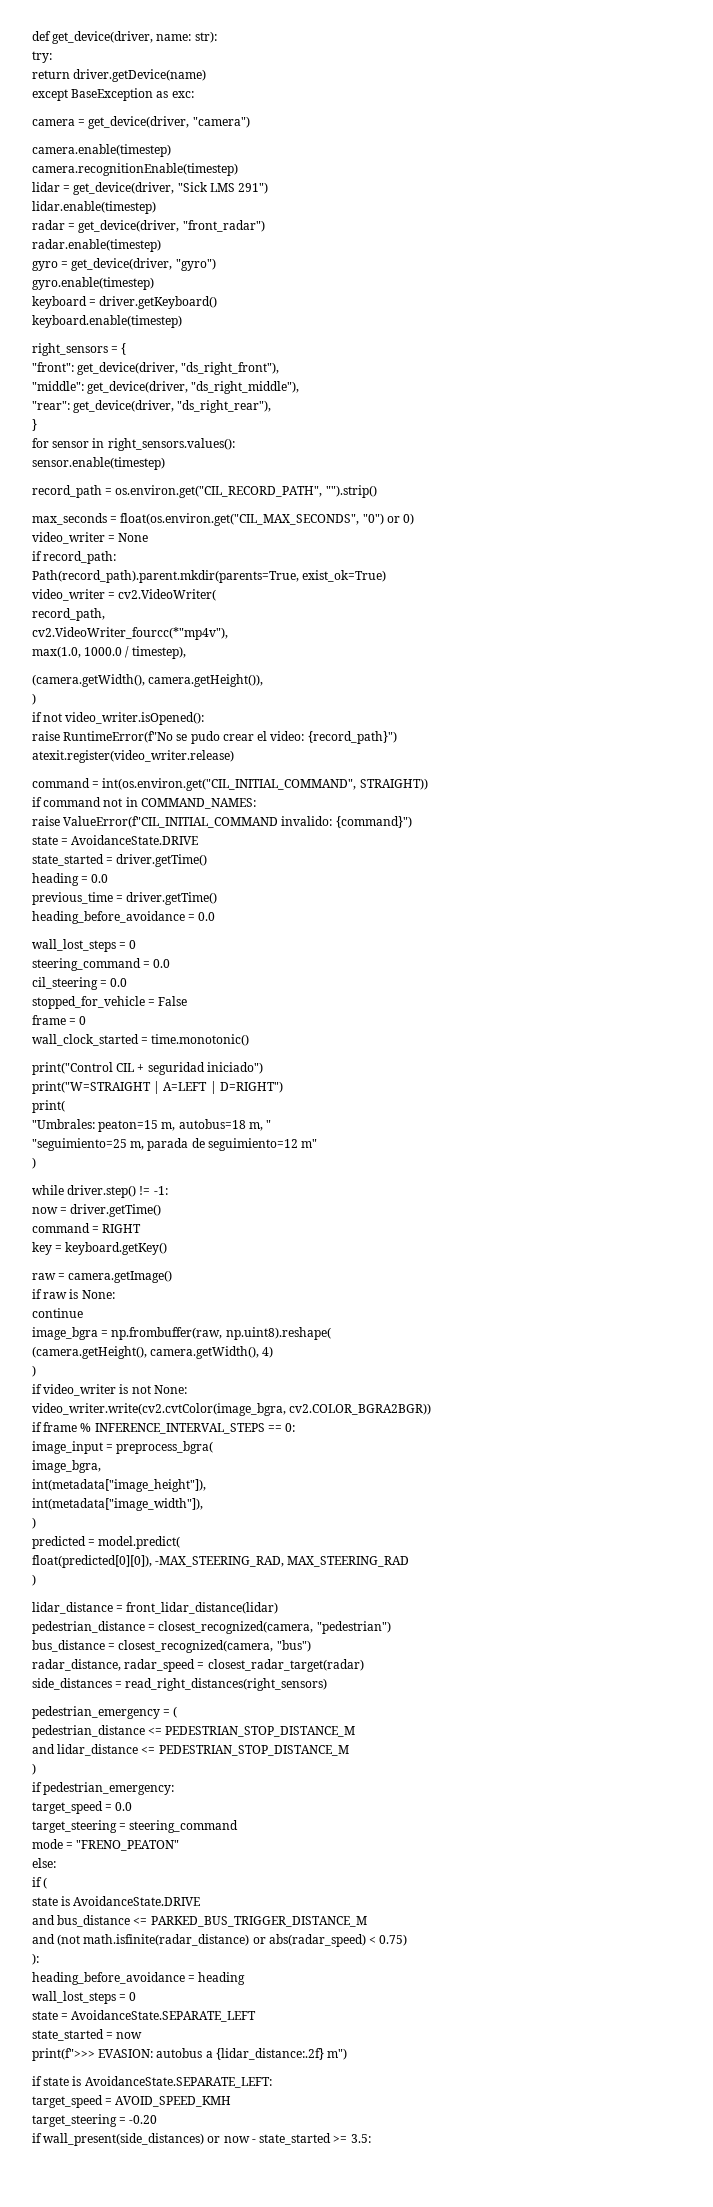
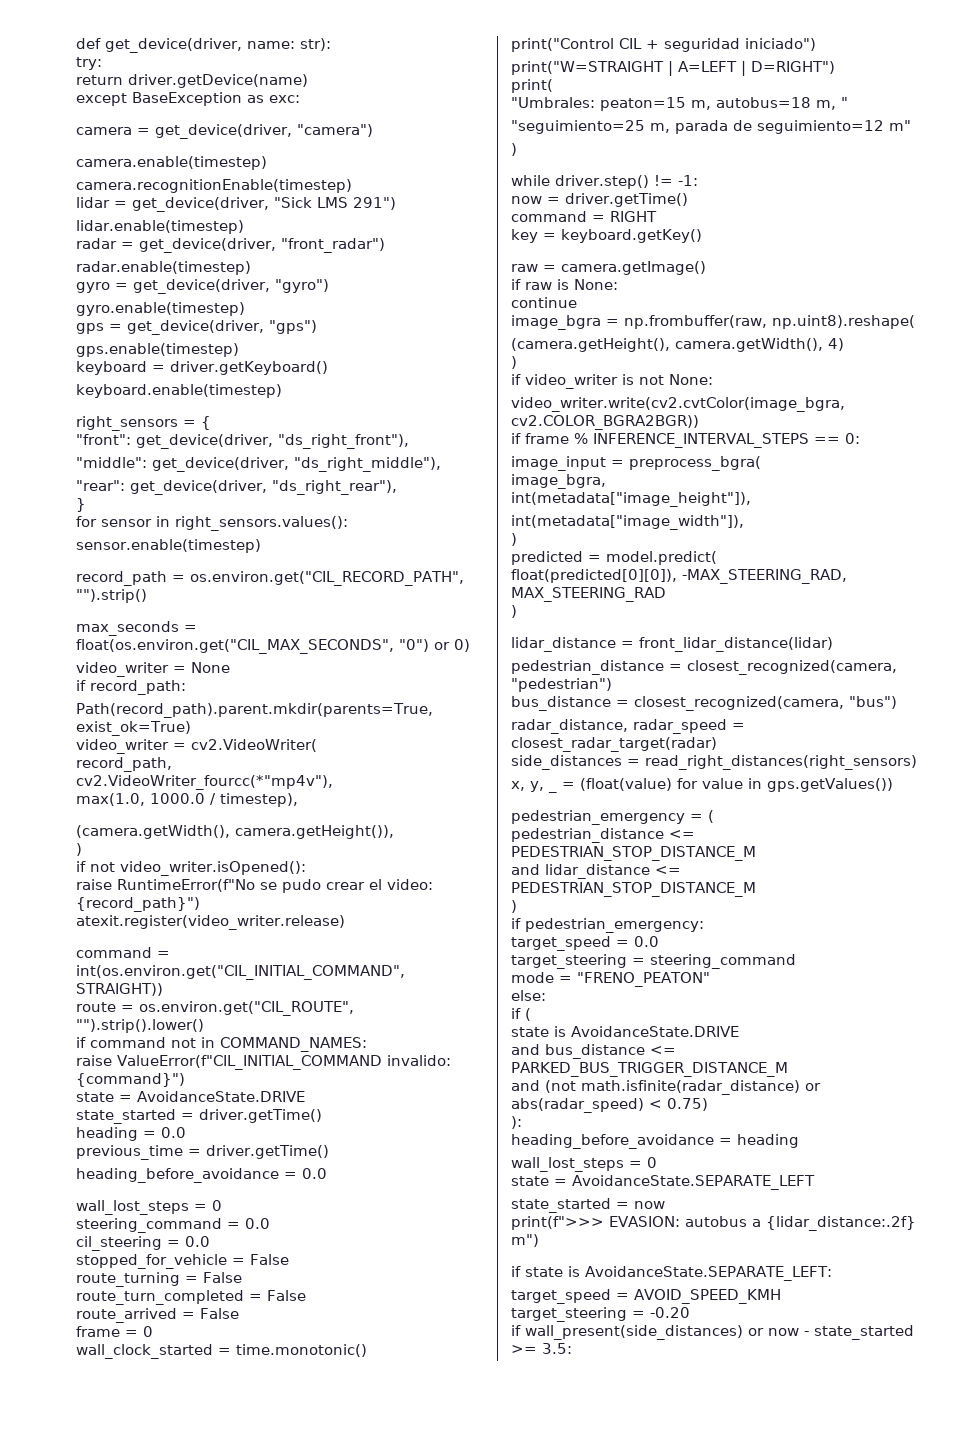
(154, 283) none -> [76,320,317,335] [76,343,239,357] // gps = get_device(driver, "gps") // gps.enable(timestep)
(428, 784) none -> [76,1001,354,1016] [76,1019,204,1033] // route = os.environ.get("CIL_ROUTE", "").strip().lower()
(188, 1001) none -> [76,1272,242,1287] [76,1290,306,1305] [76,1308,239,1323] // route_turning = False // route_turn_completed = False // route_arrived = False
(328, 1684) none -> [511,781,557,793] [562,778,893,792] // x, y, _ = (float(value) for value in gps.getValues())

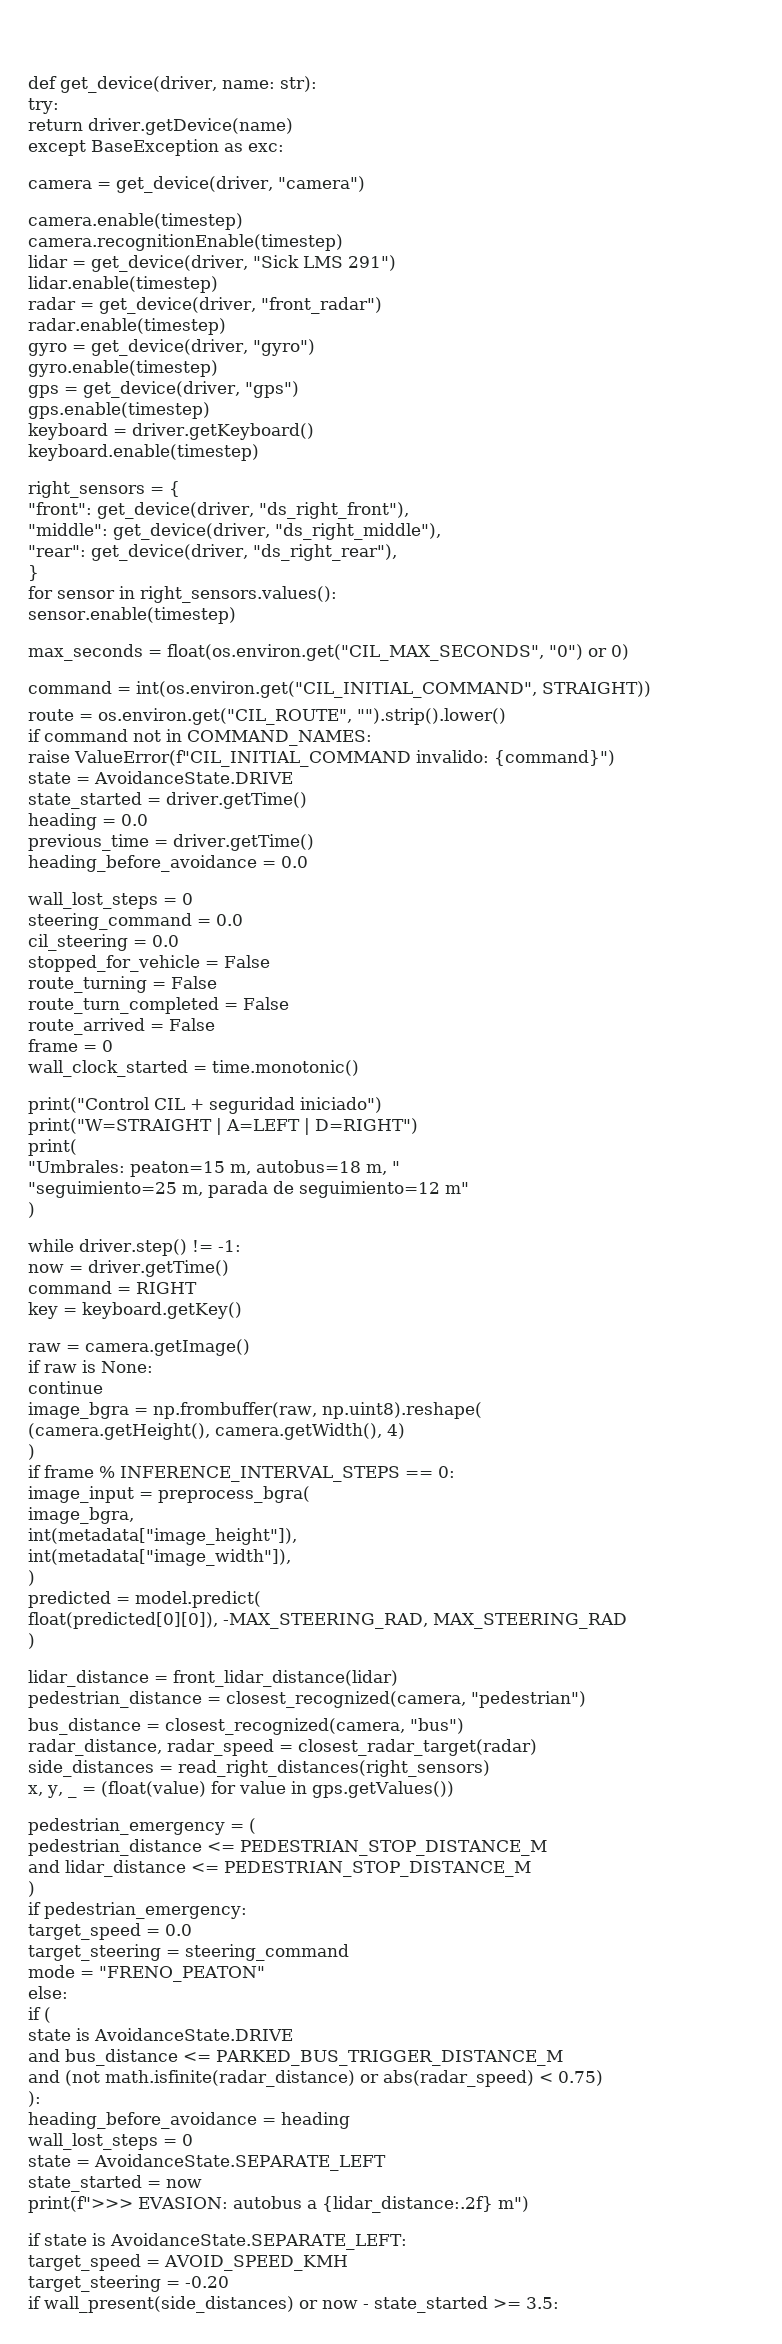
[76,571,464,586] [76,589,147,603] // record_path = os.environ.get("CIL_RECORD_PATH", "").strip() -> (236, 615) none
[76,662,230,677] [76,680,186,695] [76,703,433,718] [76,721,191,736] [76,739,317,754] [76,757,172,772] [76,775,333,790] [76,793,298,807] [76,825,394,839] [76,843,82,856] [76,861,306,876] [76,879,433,893] [76,897,200,912] [76,915,345,930] // video_writer = None // if record_path: // Path(record_path).parent.mkdir(parents=True, exist_ok=True) // video_writer = cv2.VideoWriter( // record_path, // cv2.VideoWriter_fourcc(*"mp4v"), // max(1.0, 1000.0 / timestep), // (camera.getWidth(), camera.getHeight()), // ) // if not video_writer.isOpened(): // raise RuntimeError(f"No se pudo crear el video: {record_path}") // atexit.register(video_writer.release) -> (629, 652) none
[511,374,713,389] [511,397,845,412] [511,415,699,430] // if video_writer is not None: // video_writer.write(cv2.cvtColor(image_bgra, cv2.COLOR_BGRA2BGR)) -> (35, 1452) none

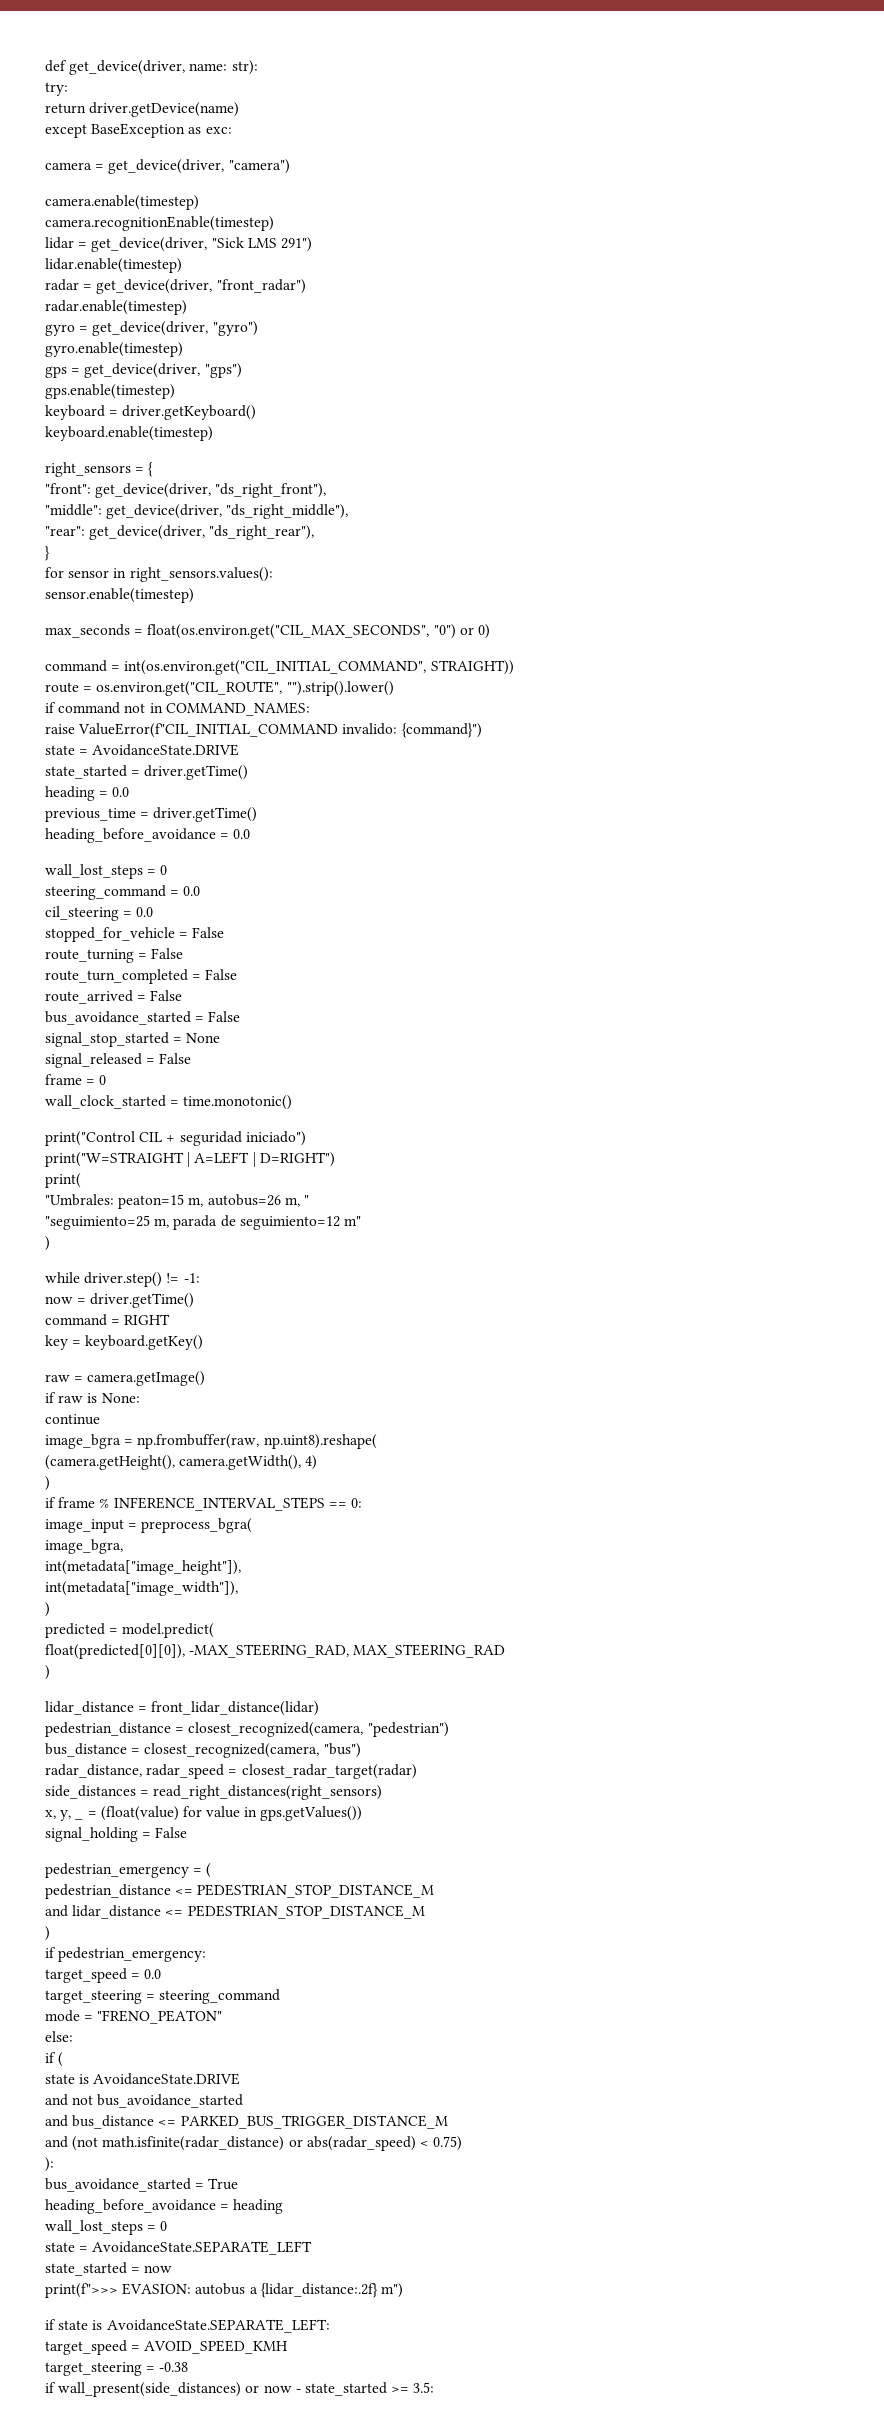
(215, 1024) none -> [45,1011,241,1025] [45,1032,221,1047] [45,1053,192,1068] // bus_avoidance_started = False // signal_stop_started = None // signal_released = False
[256,1160,361,1173] autobus=18 -> [207,1194,281,1206] autobus=26
(454, 1789) none -> [45,1827,188,1842] // signal_holding = False
(293, 2034) none -> [45,2094,244,2108] // and not bus_avoidance_started
(41, 2099) none -> [45,2178,239,2192] // bus_avoidance_started = True
[185,2276,229,2288] -0.20 -> [159,2362,189,2372] -0.38

